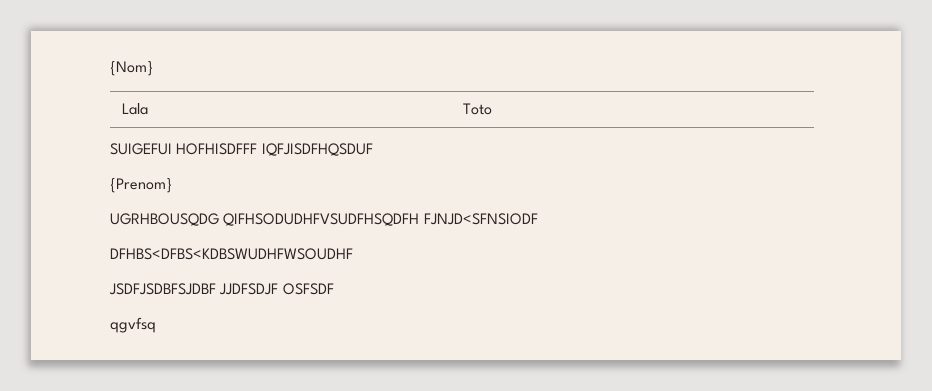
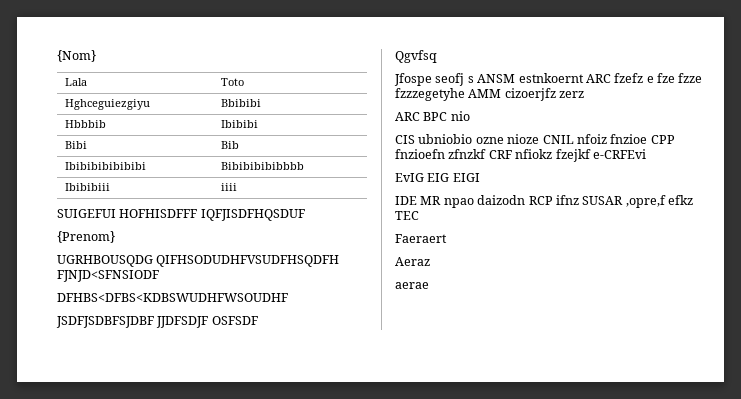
(493, 109) none -> [65,99,151,110] [221,99,262,107] [65,120,107,128] [221,120,259,128] [65,141,88,149] [221,141,240,149] [65,162,147,170] [221,162,305,170] [65,183,111,191] [221,183,238,191] // Hghceguiezgiyu | Bbibibi // Hbbbib | Ibibibi // Bibi | Bib // Ibibibibibibibi | Bibibibibibbbb // Ibibibiii | iiii
[110,317,156,333] qgvfsq -> [395,50,437,63] [394,73,703,86] [395,88,585,101] [395,111,470,121] [395,134,675,144] [395,149,646,162] [395,173,480,182] [395,195,693,208] [395,211,419,220] [395,234,447,243] [395,257,430,266] [395,282,429,289] Qgvfsq // Jfospe seofj s ANSM estnkoernt ARC fzefz e fze fzze fzzzegetyhe AMM cizoerjfz zerz // ARC BPC nio // CIS ubniobio ozne nioze CNIL nfoiz fnzioe CPP fnzioefn zfnzkf CRF nfiokz fzejkf e-CRFEvi // EvIG EIG EIGI // IDE MR npao daizodn RCP ifnz SUSAR ,opre,f efkz TEC // Faeraert // Aeraz // aerae

